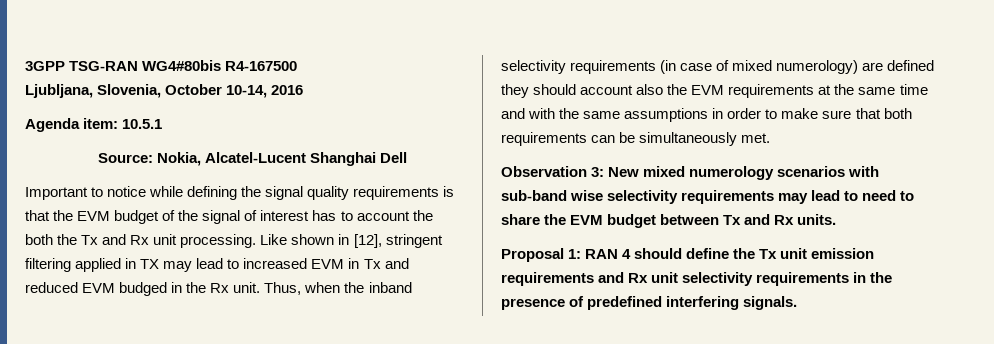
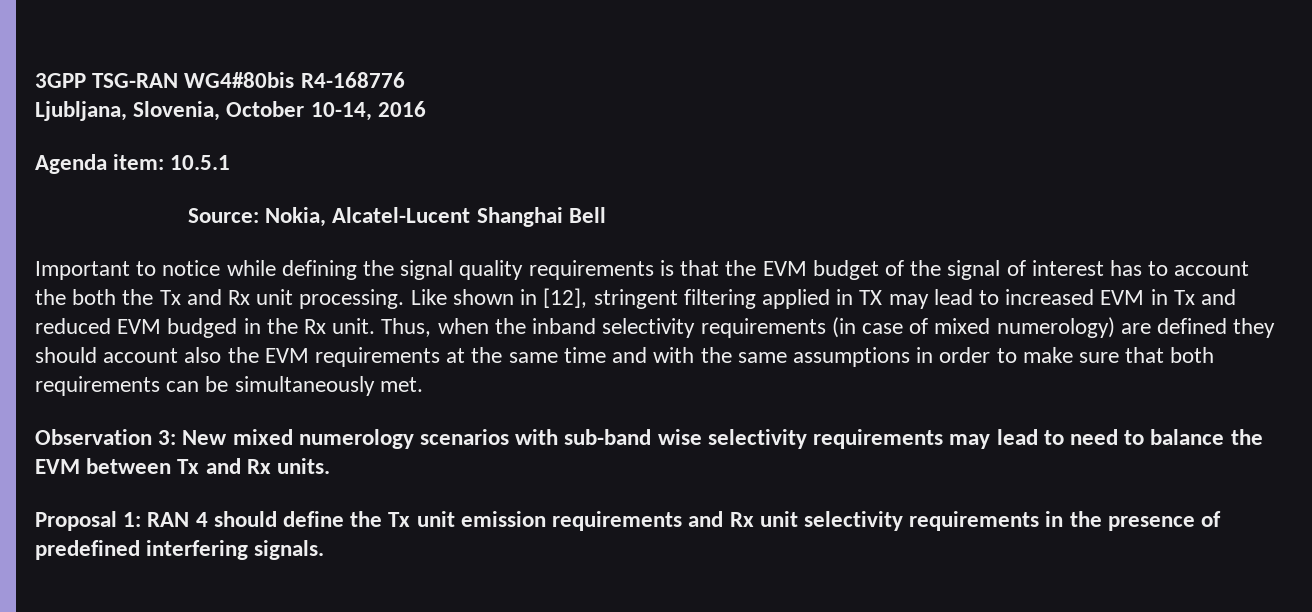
[225,61,298,71] R4-167500 -> [300,72,405,88] R4-168776
[380,152,408,163] Dell -> [568,207,606,223] Bell
[501,214,657,228] share the EVM budget -> [1150,429,1263,445] [35,459,80,474] balance the EVM

